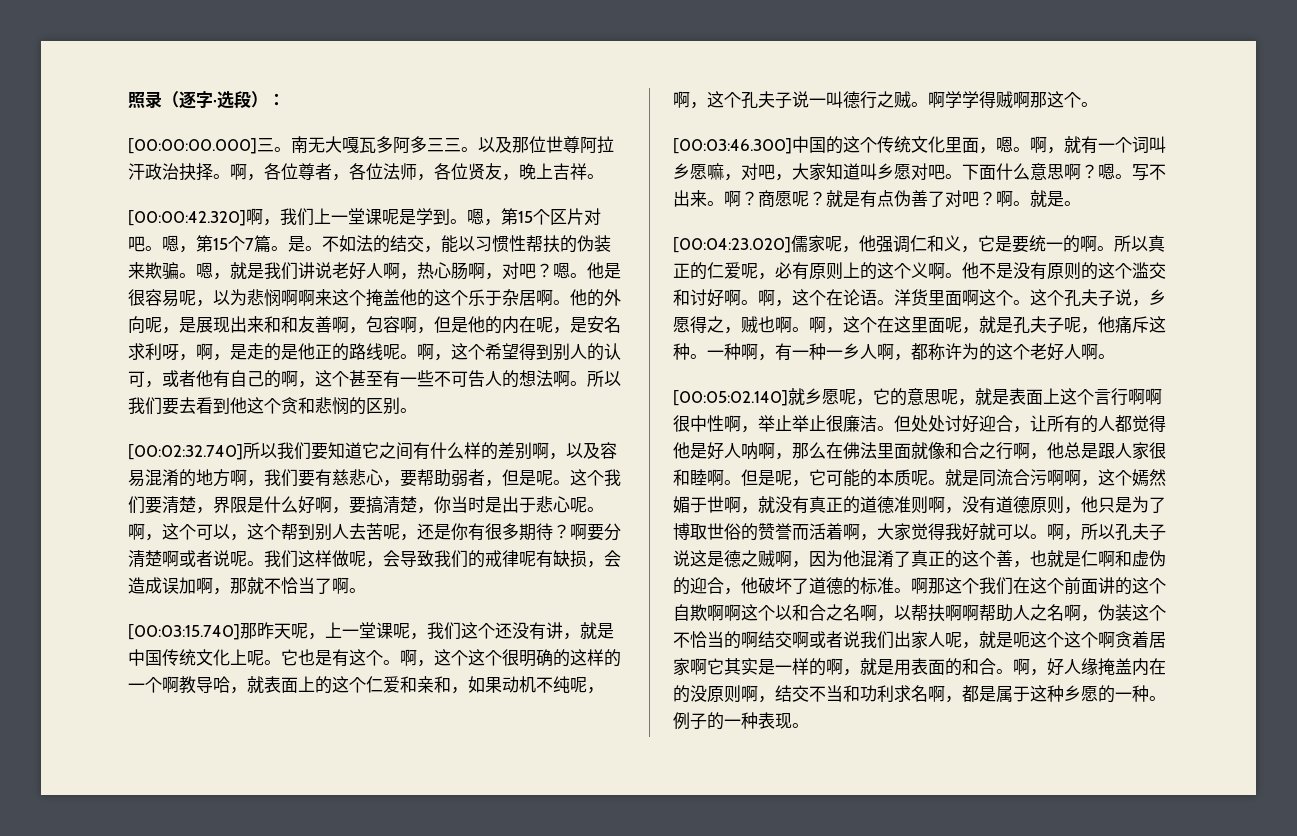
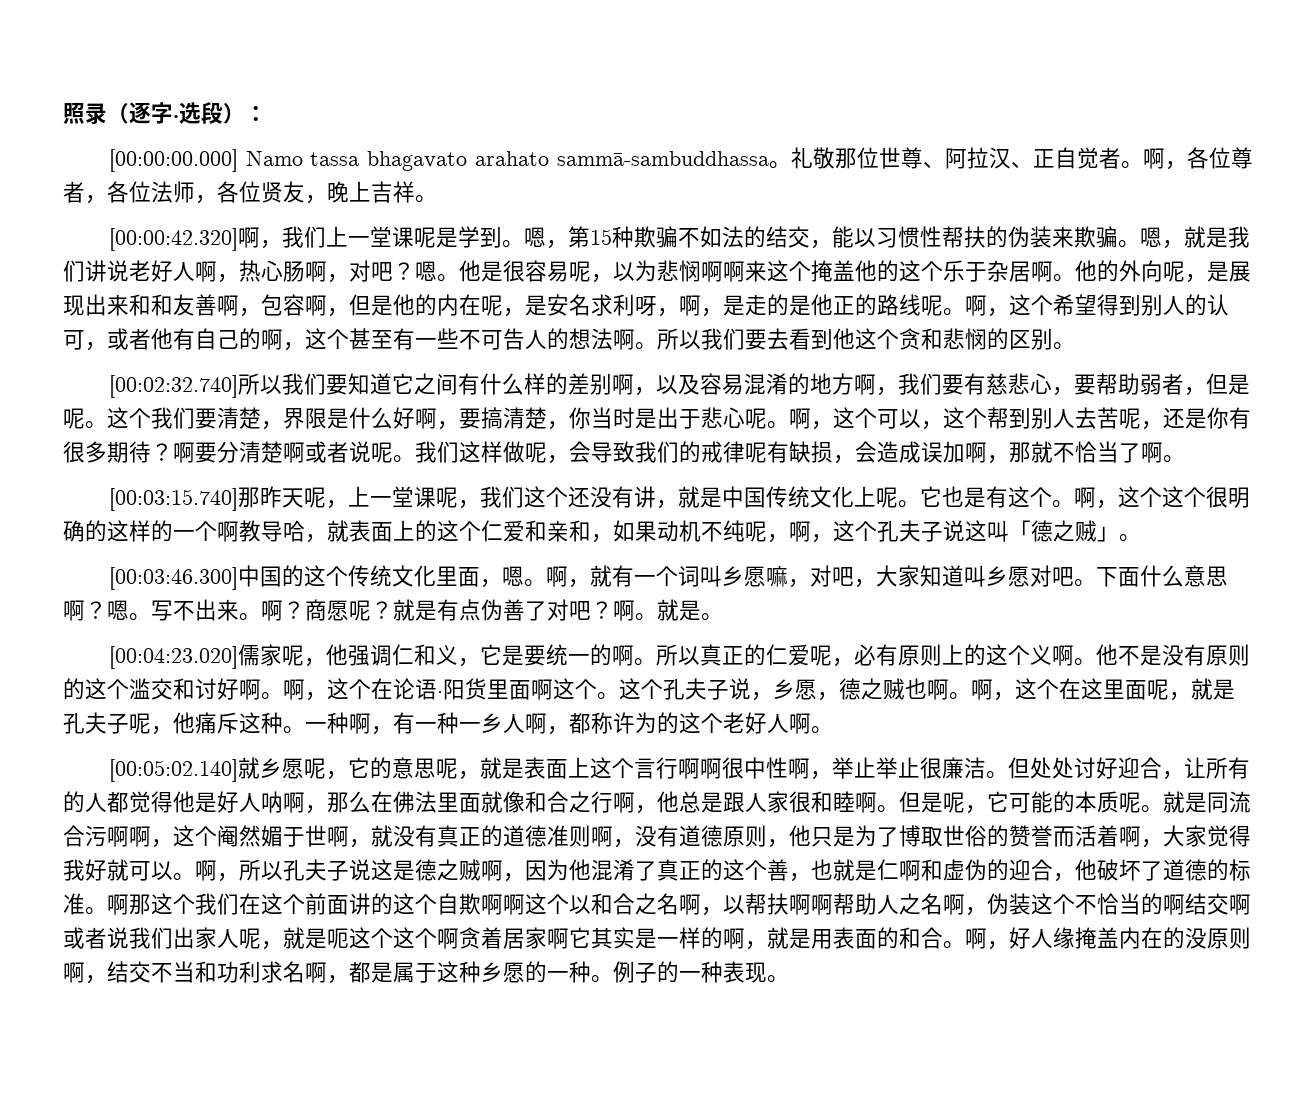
[257,136,614,154] [128,163,213,181] 三。南无大嘎瓦多阿多三三。以及那位世尊阿拉汗政治抉择 -> [245,147,1121,171] Namo tassa bhagavato arahato sammā-sambuddhassa。礼敬那位世尊、阿拉汉、正自觉者
[533,208,601,225] [128,235,322,253] 个区片对吧。嗯，第15个7篇。是。 -> [611,226,678,248] 种欺骗
[809,91,1081,109] 一叫德行之贼。啊学学得贼啊那这个 -> [965,520,1119,543] 这叫「德之贼」
[877,289,911,306] 。洋 -> [437,679,465,700] ·阳
[690,316,741,334] 得之， -> [817,678,883,701] ，德之
[1132,469,1149,487] 嫣 -> [217,825,239,847] 阉

